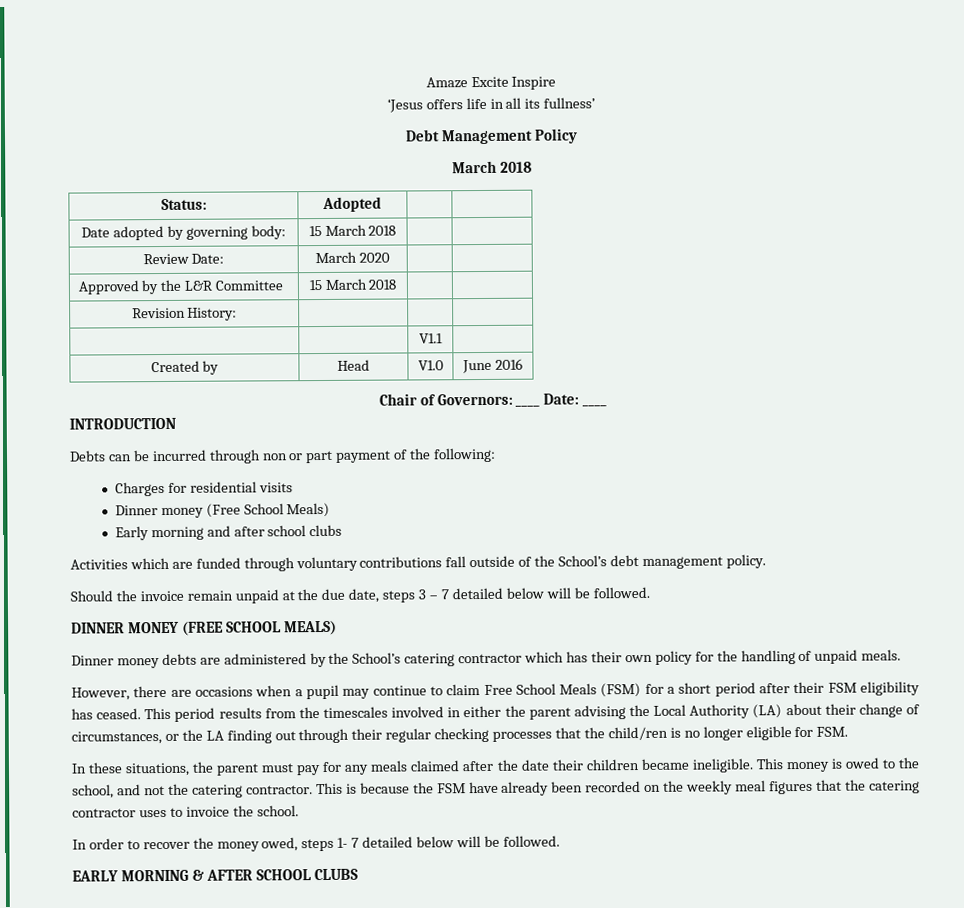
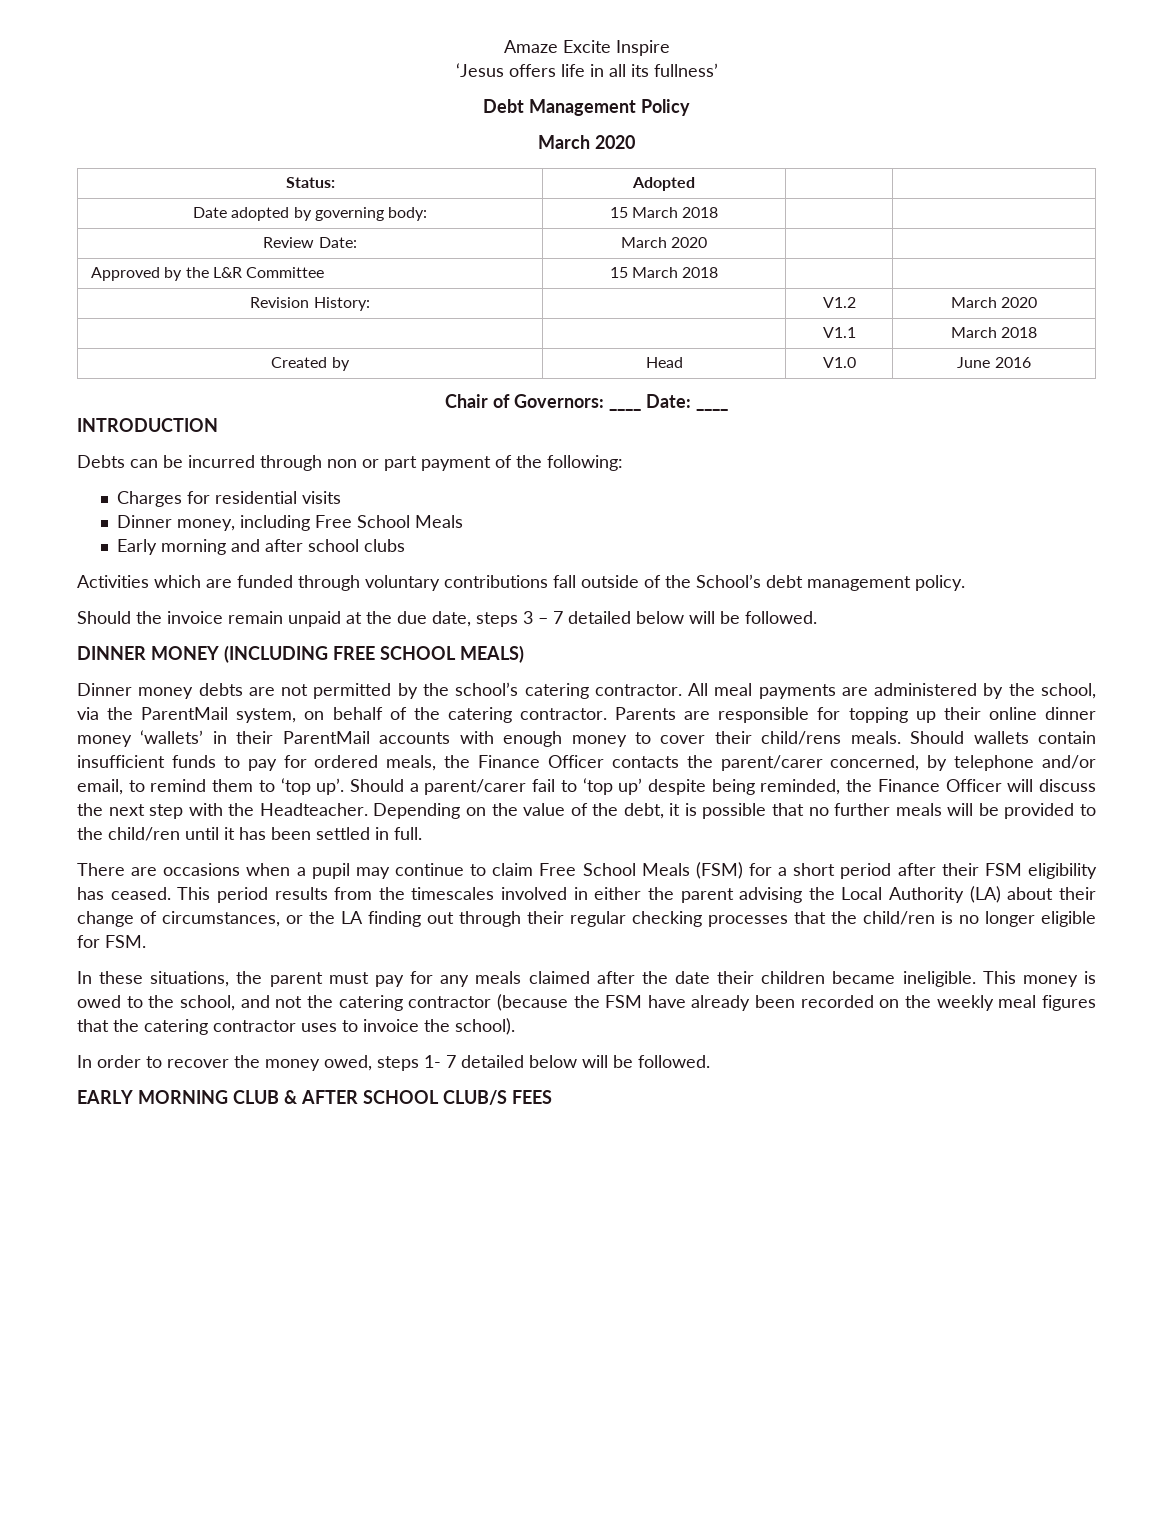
[499,161,532,173] 2018 -> [595,135,635,149] 2020
(238, 314) | -> [822,297,856,308] [950,297,1038,308] V1.2 | March 2020
(443, 338) none -> [950,327,1038,338] March 2018
[160,502,331,519] money (Free School Meals) -> [177,515,464,531] money, including Free School Meals
[181,621,224,636] (FREE -> [224,645,375,663] (INCLUDING FREE
[223,649,902,668] [71,685,168,701] administered by the School’s catering contractor which has their own policy for the handling of unpaid meals. // However, there -> [281,682,1097,699] [77,707,1096,723] [77,730,1096,747] [77,755,1096,771] [77,778,1096,795] [77,803,1097,819] [77,827,422,841] [77,863,125,876] not permitted by the school’s catering contractor. All meal payments are administered by the school, via the ParentMail system, on behalf of the catering contractor. Parents are responsible for topping up their online dinner money ‘wallets’ in their ParentMail accounts with enough money to cover their child/rens meals. Should wallets contain insufficient funds to pay for ordered meals, the Finance Officer contacts the parent/carer concerned, by telephone and/or email, to remind them to ‘top up’. Should a parent/carer fail to ‘top up’ despite being reminded, the Finance Officer will discuss the next step with the Headteacher. Depending on the value of the debt, it is possible that no further meals will be provided to the child/ren until it has been settled in full. // There
[245,782,410,795] contractor. This is because -> [408,994,568,1011] contractor (because
[256,805,299,817] school. -> [455,1018,515,1035] school).
(189, 875) none -> [233,1090,279,1104] CLUB
[313,868,358,881] CLUBS -> [443,1090,552,1105] CLUB/S FEES

